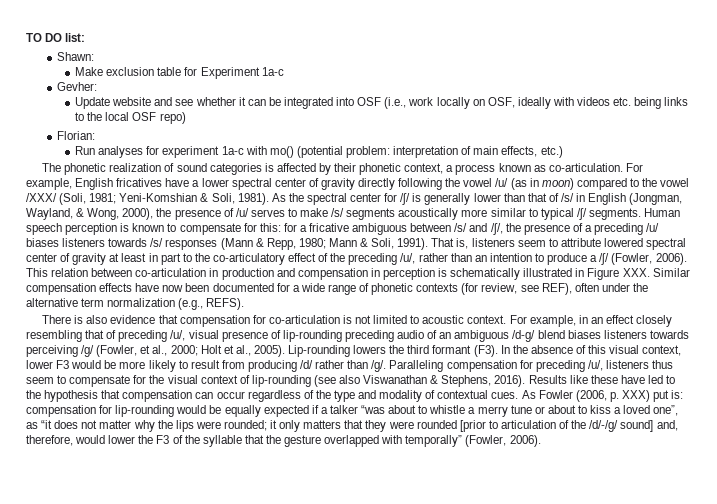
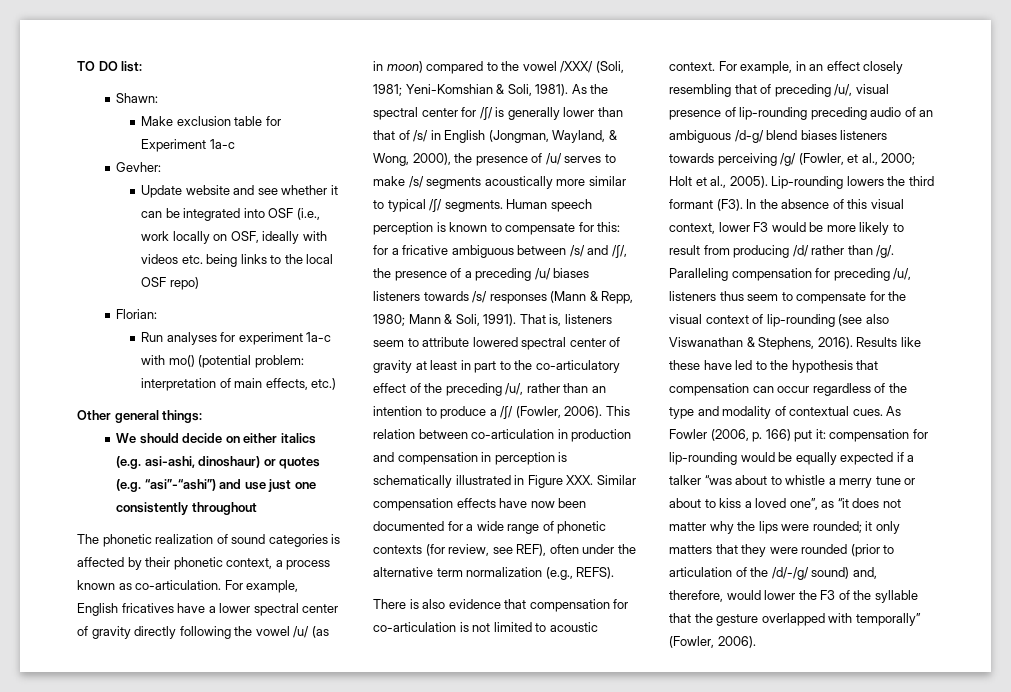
(563, 152) none -> [77,410,203,423] [116,433,316,444] [116,456,321,469] [116,479,316,492] [116,502,257,515] // Other general things: // We should decide on either italics (e.g. asi-ashi, dinoshaur) or quotes (e.g. “asi”-“ashi”) and use just one consistently throughout
[621,390,684,402] XXX) put is: -> [765,429,826,442] 166) put it:
[459,420,486,432] [prior -> [850,544,880,557] (prior
[620,420,654,432] sound] -> [811,567,850,579] sound)

